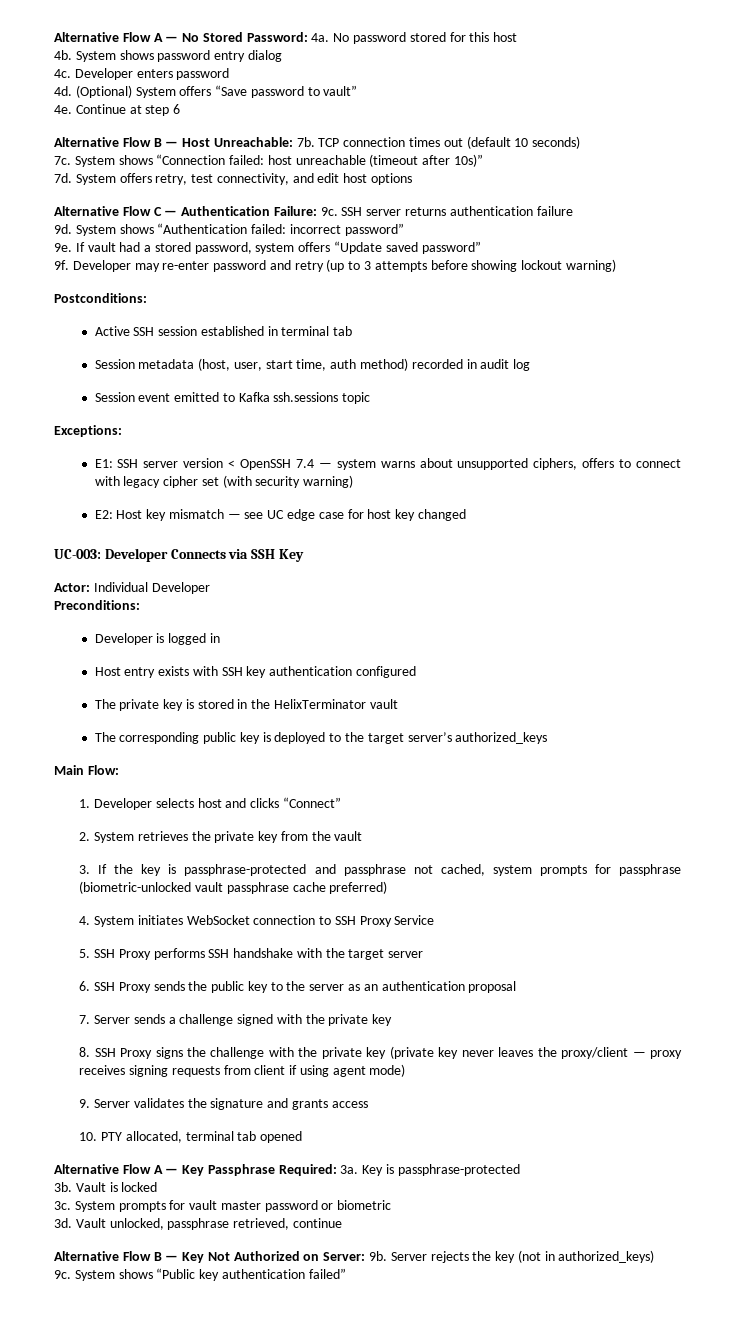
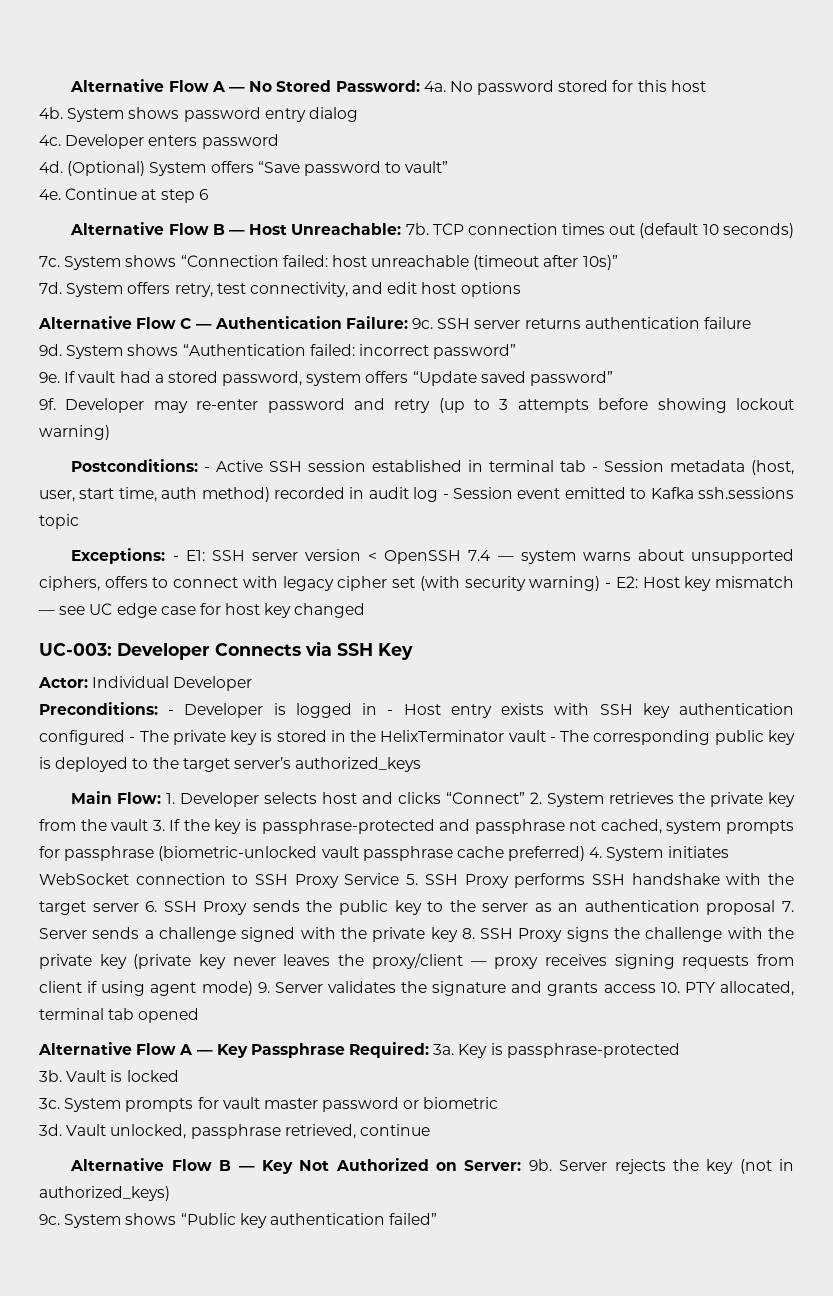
(147, 298) // -> [204,467,211,472] -
(353, 331) // -> [592,467,599,472] -
(531, 365) // -> [442,494,449,499] -
(122, 431) // -> [172,556,179,561] -
(354, 481) // -> [605,583,612,588] -
(140, 605) // -> [168,710,175,715] -
(220, 638) // -> [387,710,394,715] -
(417, 672) // -> [129,737,136,742] -
(398, 704) // -> [549,737,556,742] -
(119, 770) // -> (162, 798) none
(341, 802) // -> (526, 798) none
(363, 836) // -> (149, 825) none
(388, 887) // -> (586, 853) none
(435, 920) // -> (400, 879) none
(424, 954) // -> (139, 907) none
(517, 987) // -> (776, 907) none
(393, 1020) // -> (458, 934) none
(406, 1070) // -> (253, 988) none
(368, 1104) // -> (656, 988) none

